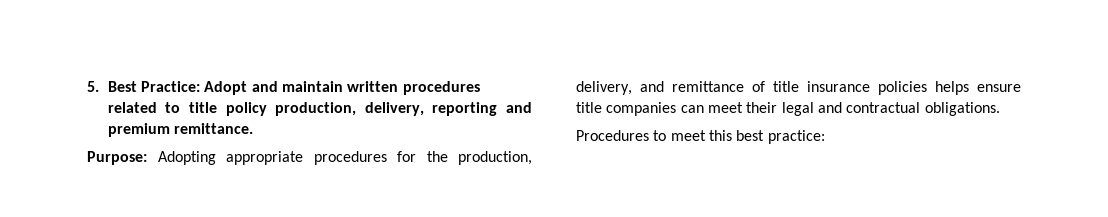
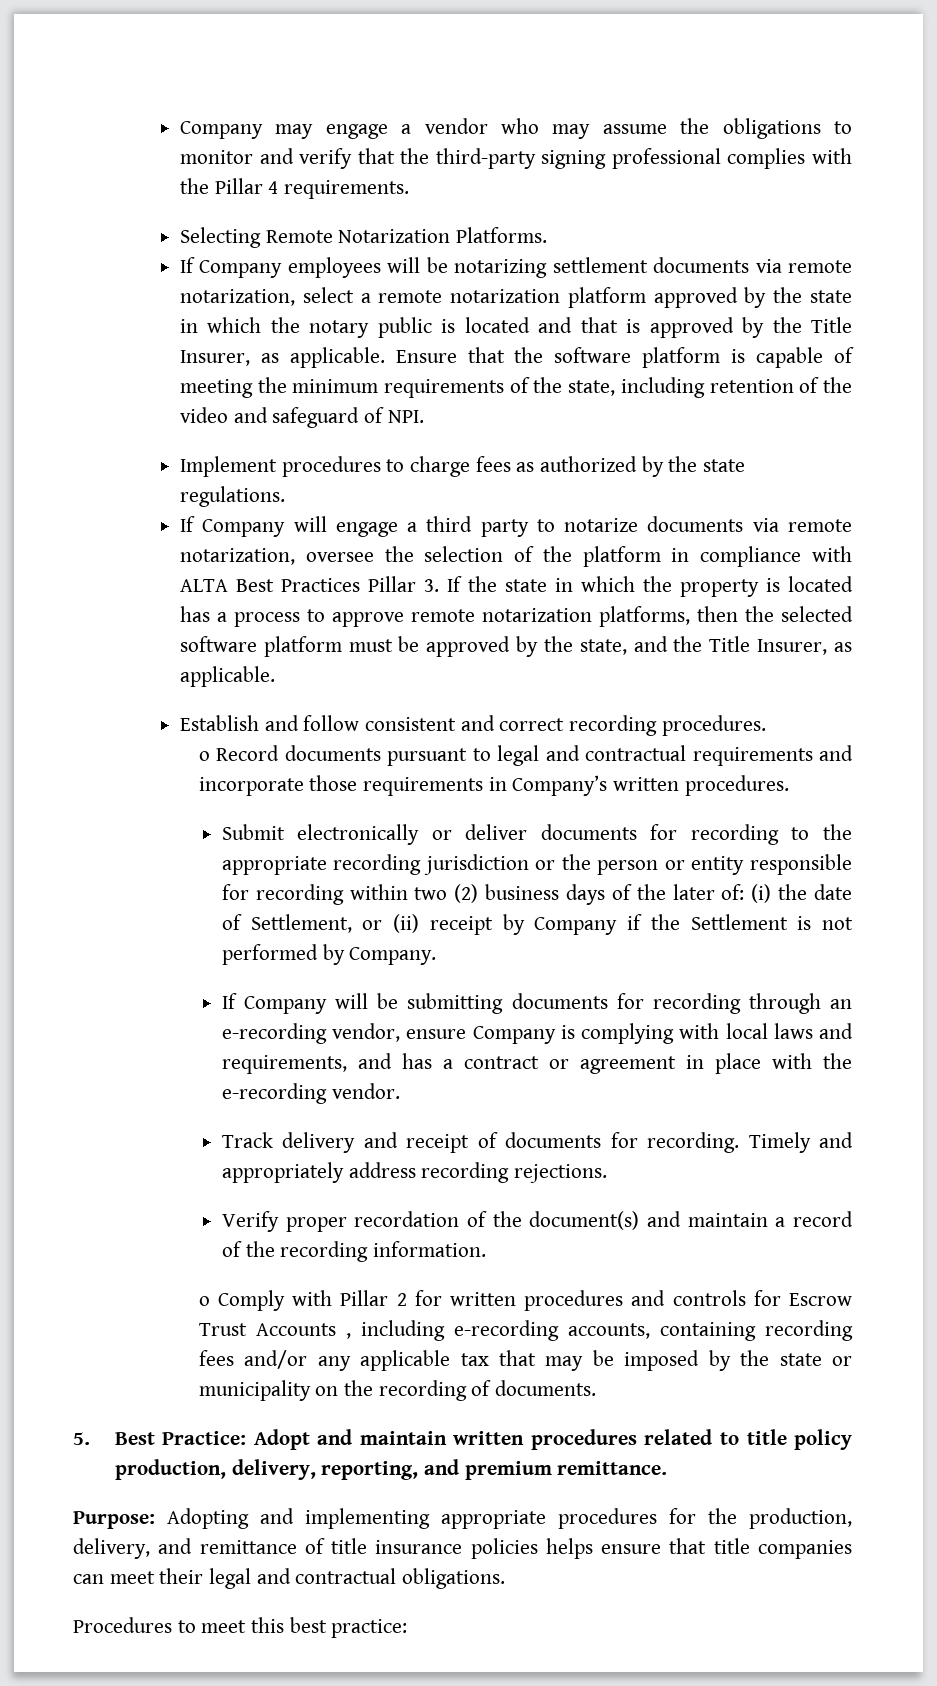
(87, 86) none -> [179,118,852,139] [179,148,853,169] [179,178,409,199] [179,227,547,248] [179,257,852,278] [179,287,852,308] [179,317,852,338] [179,347,854,368] [179,377,853,398] [179,407,424,428] [179,456,745,477] [179,486,285,507] [179,516,853,537] [179,546,852,567] [179,576,853,597] [179,606,853,627] [179,636,852,657] [179,666,275,687] [179,715,766,736] [198,745,854,766] [198,775,789,796] [221,824,852,845] [221,854,852,875] [221,884,853,905] [221,914,853,935] [221,944,437,965] [221,993,853,1014] [221,1023,853,1044] [221,1053,852,1074] [221,1083,400,1104] [221,1132,853,1153] [221,1162,607,1183] [221,1211,854,1232] [221,1241,486,1262] [198,1290,852,1311] [198,1320,853,1341] [198,1350,852,1371] [198,1380,597,1401] Company may engage a vendor who may assume the obligations to monitor and verify that the third-party signing professional complies with the Pillar 4 requirements. // Selecting Remote Notarization Platforms. // If Company employees will be notarizing settlement documents via remote notarization, select a remote notarization platform approved by the state in which the notary public is located and that is approved by the Title Insurer, as applicable. Ensure that the software platform is capable of meeting the minimum requirements of the state, including retention of the video and safeguard of NPI. // Implement procedures to charge fees as authorized by the state regulations. // If Company will engage a third party to notarize documents via remote notarization, oversee the selection of the platform in compliance with ALTA Best Practices Pillar 3. If the state in which the property is located has a process to approve remote notarization platforms, then the selected software platform must be approved by the state, and the Title Insurer, as applicable. // Establish and follow consistent and correct recording procedures. // o Record documents pursuant to legal and contractual requirements and incorporate those requirements in Company’s written procedures. // Submit electronically or deliver documents for recording to the appropriate recording jurisdiction or the person or entity responsible for recording within two (2) business days of the later of: (i) the date of Settlement, or (ii) receipt by Company if the Settlement is not performed by Company. // If Company will be submitting documents for recording through an e-recording vendor, ensure Company is complying with local laws and requirements, and has a contract or agreement in place with the e-recording vendor. // Track delivery and receipt of documents for recording. Timely and appropriately address recording rejections. // Verify proper recordation of the document(s) and maintain a record of the recording information. // o Comply with Pillar 2 for written procedures and controls for Escrow Trust Accounts , including e-recording accounts, containing recording fees and/or any applicable tax that may be imposed by the state or municipality on the recording of documents. //
[432,102,498,116] reporting -> [321,1461,419,1480] reporting,
(216, 158) none -> [260,1508,430,1529] and implementing
(1021, 88) none -> [669,1538,707,1554] that

